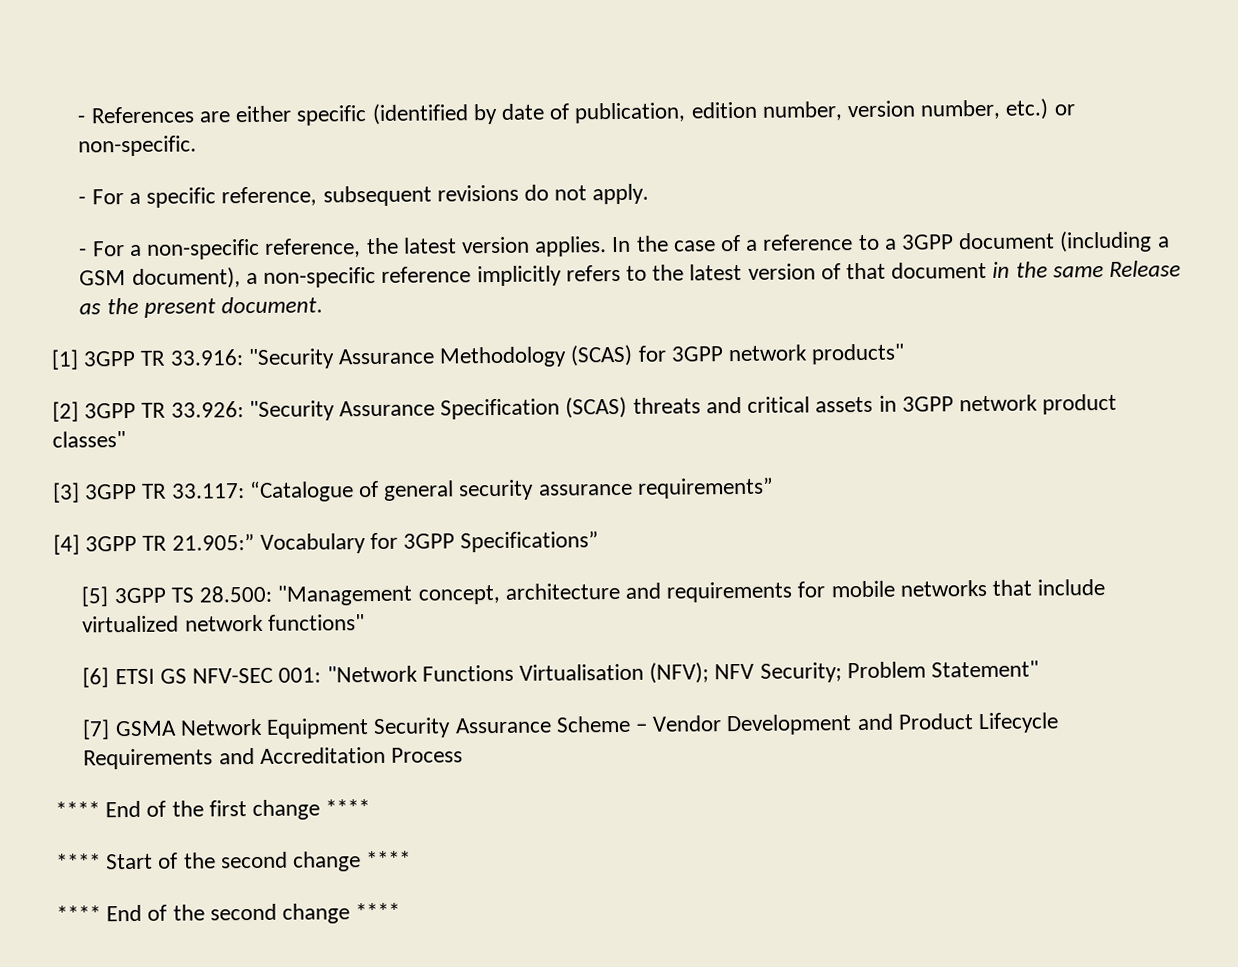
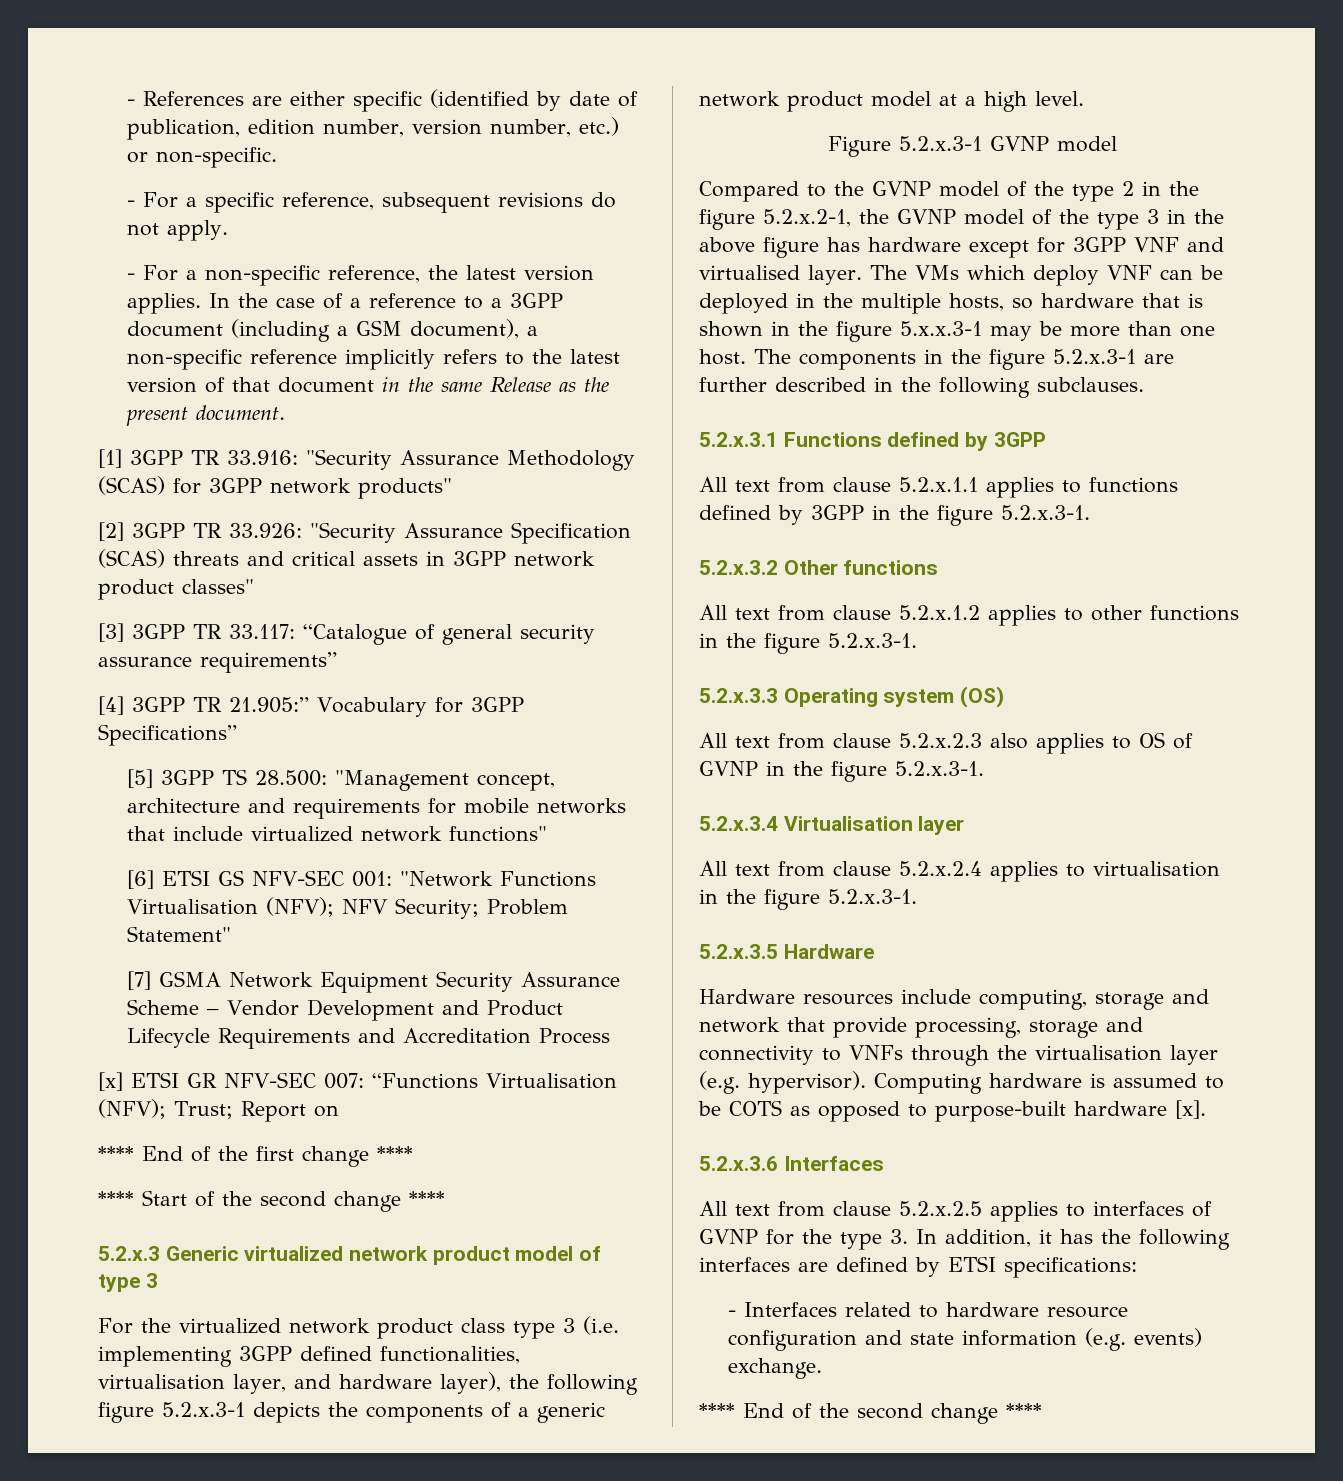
(464, 755) none -> [98,1072,617,1091] [98,1099,339,1122] // [x] ETSI GR NFV-SEC 007: “Functions Virtualisation (NFV); Trust; Report on
(412, 859) none -> [98,1246,602,1265] [98,1273,158,1292] [98,1316,619,1339] [98,1346,520,1367] [98,1372,638,1395] [98,1402,605,1423] [699,91,1084,112] [827,136,1117,157] [699,181,1199,202] [699,209,1224,230] [699,237,1224,258] [699,265,1223,286] [699,293,1203,314] [699,321,1215,342] [699,349,1174,370] [699,377,1144,398] [699,432,1046,451] [699,477,1178,498] [699,505,1090,526] [699,560,939,575] [699,605,1239,626] [699,633,917,654] [699,686,1005,708] [699,732,1193,754] [699,761,984,782] [699,816,965,835] [699,861,1220,882] [699,889,917,910] [699,944,874,959] [699,989,1209,1010] [699,1017,1143,1038] [699,1045,1218,1066] [699,1071,1224,1094] [698,1100,1206,1122] [699,1156,884,1171] [699,1201,1212,1222] [699,1229,1230,1250] [699,1256,1137,1278] [728,1302,1129,1318] [728,1328,1203,1351] [728,1358,823,1379] // 5.2.x.3 Generic virtualized network product model of type 3 // For the virtualized network product class type 3 (i.e. implementing 3GPP defined functionalities, virtualisation layer, and hardware layer), the following figure 5.2.x.3-1 depicts the components of a generic network product model at a high level. // Figure 5.2.x.3-1 GVNP model // Compared to the GVNP model of the type 2 in the figure 5.2.x.2-1, the GVNP model of the type 3 in the above figure has hardware except for 3GPP VNF and virtualised layer. The VMs which deploy VNF can be deployed in the multiple hosts, so hardware that is shown in the figure 5.x.x.3-1 may be more than one host. The components in the figure 5.2.x.3-1 are further described in the following subclauses. // 5.2.x.3.1 Functions defined by 3GPP // All text from clause 5.2.x.1.1 applies to functions defined by 3GPP in the figure 5.2.x.3-1. // 5.2.x.3.2 Other functions // All text from clause 5.2.x.1.2 applies to other functions in the figure 5.2.x.3-1. // 5.2.x.3.3 Operating system (OS) // All text from clause 5.2.x.2.3 also applies to OS of GVNP in the figure 5.2.x.3-1. // 5.2.x.3.4 Virtualisation layer // All text from clause 5.2.x.2.4 applies to virtualisation in the figure 5.2.x.3-1. // 5.2.x.3.5 Hardware // Hardware resources include computing, storage and network that provide processing, storage and connectivity to VNFs through the virtualisation layer (e.g. hypervisor). Computing hardware is assumed to be COTS as opposed to purpose-built hardware [x]. // 5.2.x.3.6 Interfaces // All text from clause 5.2.x.2.5 applies to interfaces of GVNP for the type 3. In addition, it has the following interfaces are defined by ETSI specifications: // - Interfaces related to hardware resource configuration and state information (e.g. events) exchange.

